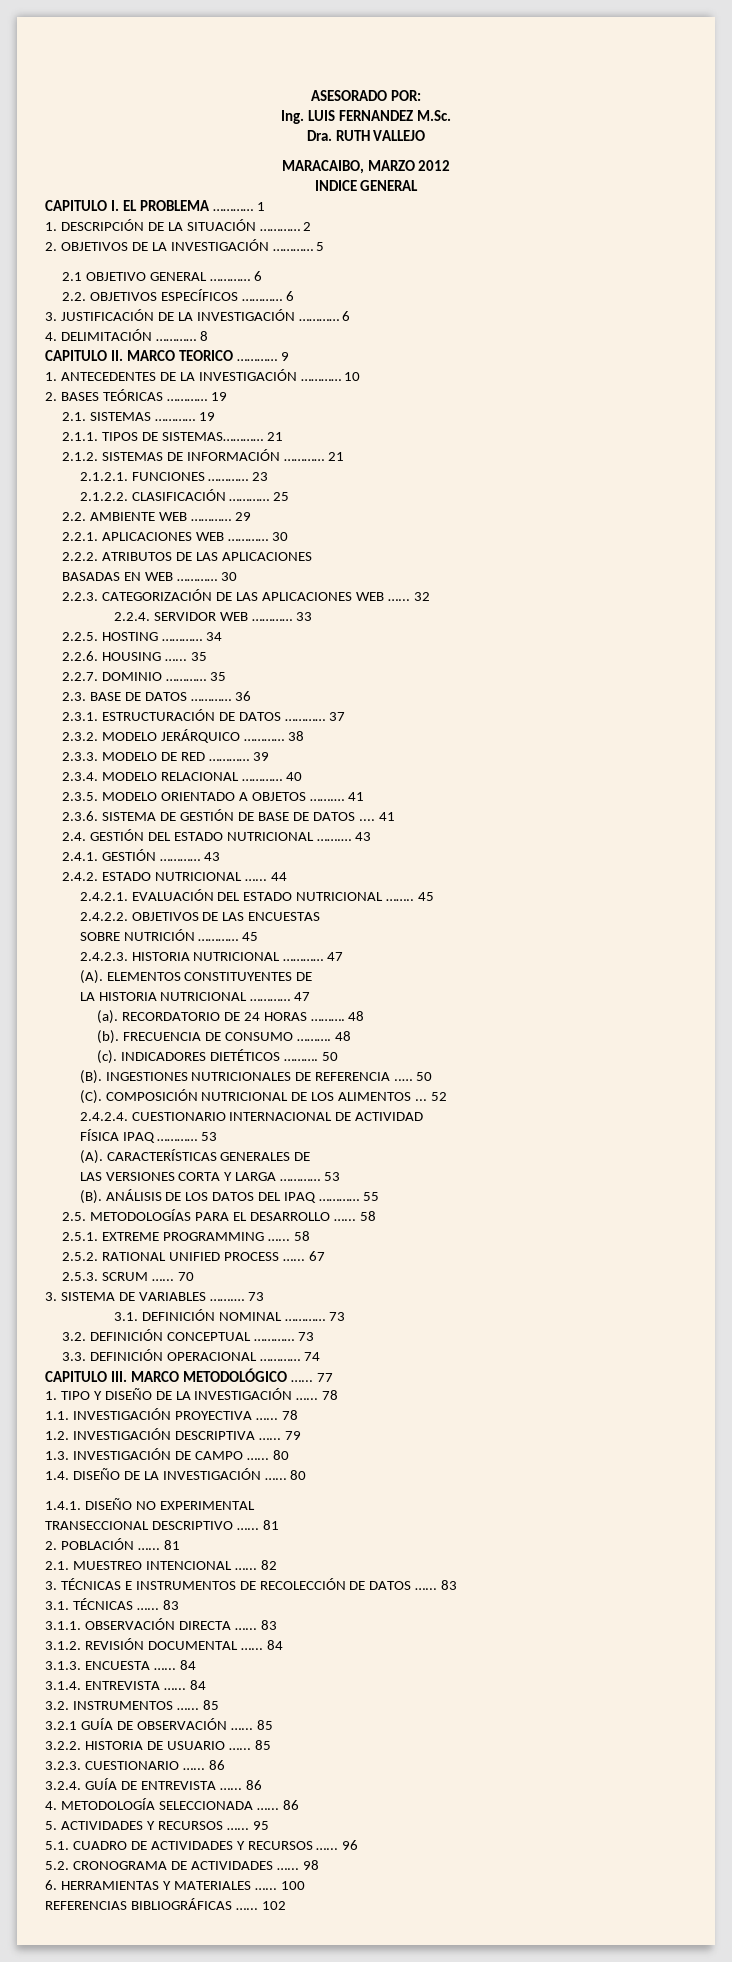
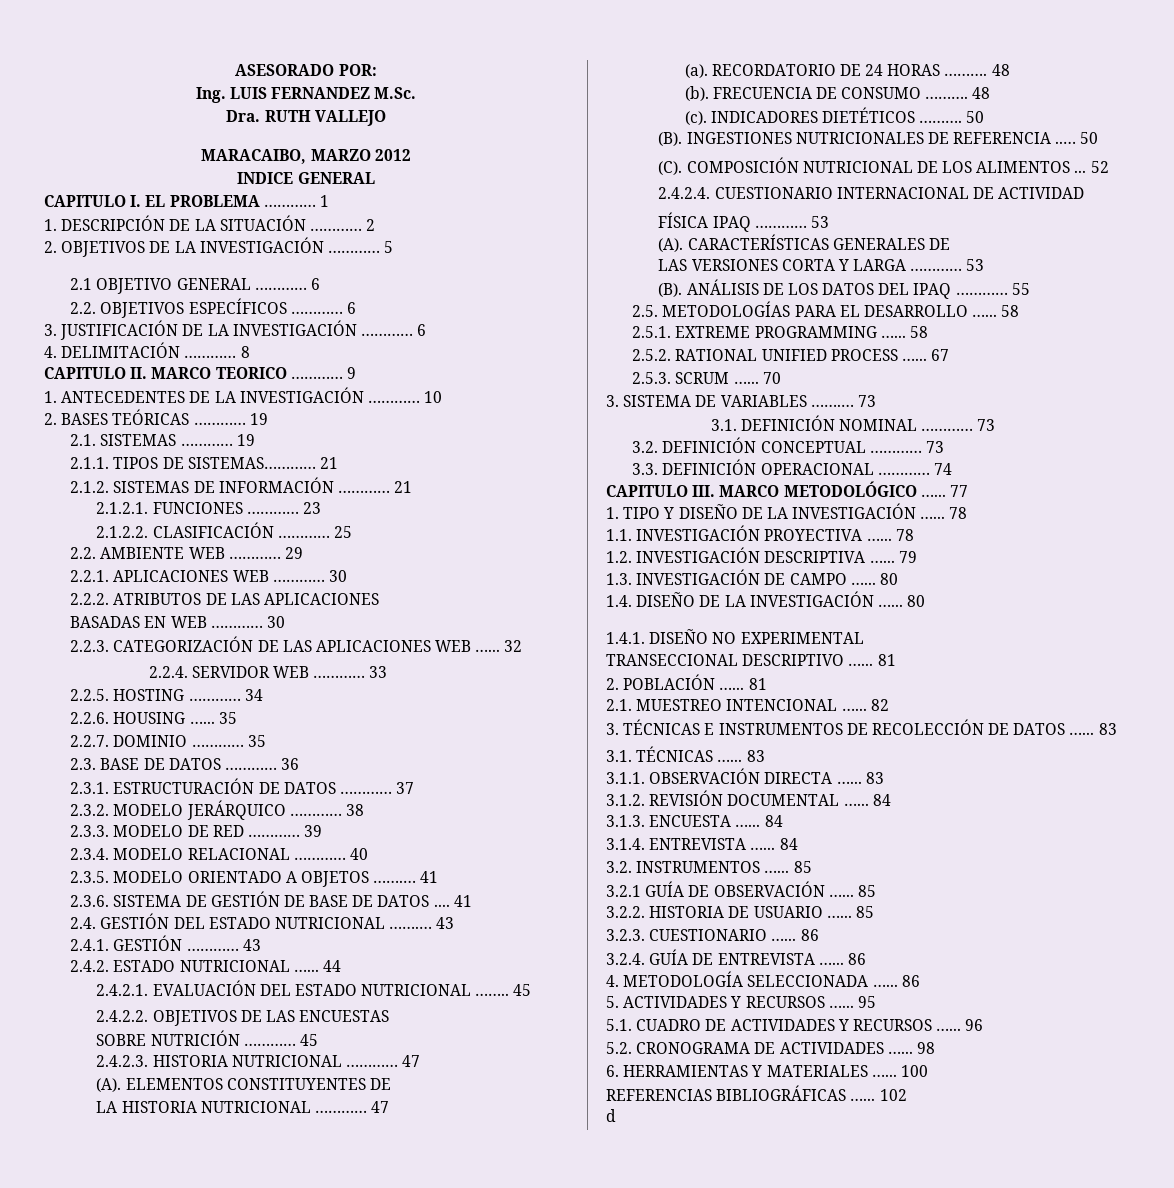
(286, 1905) none -> [606,1109,616,1122] // d

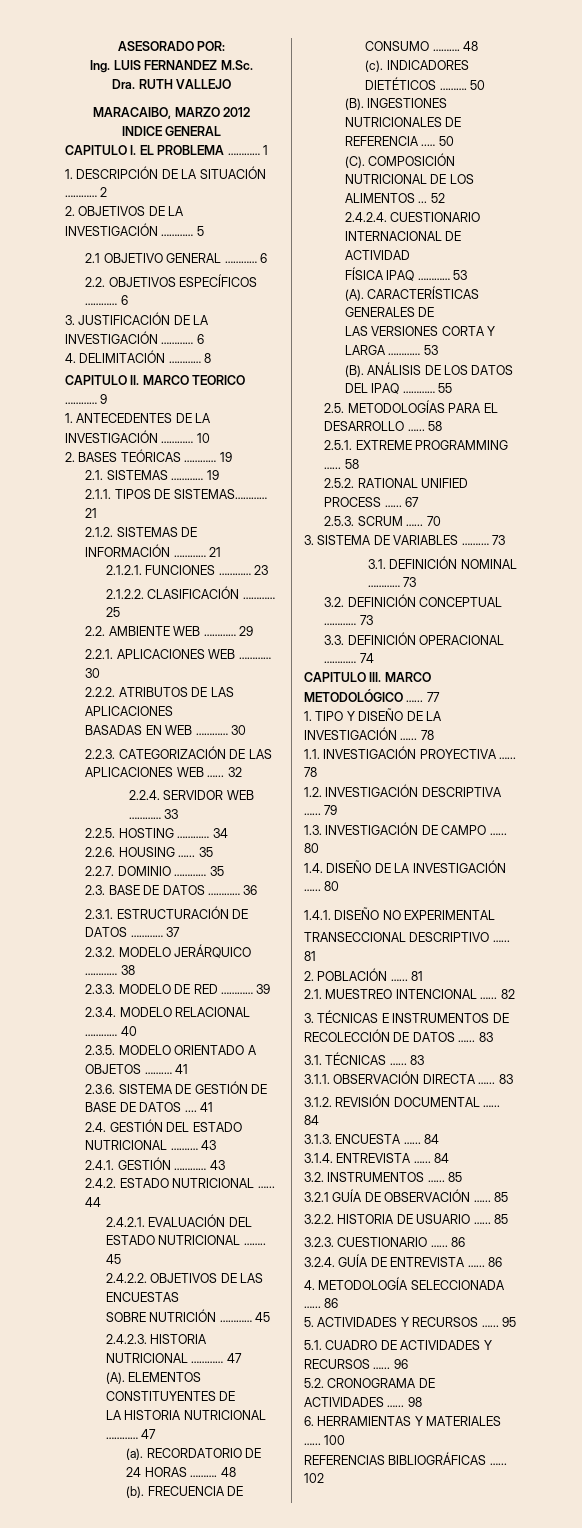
[606,1109,616,1122] // d -> (324, 1478) none

